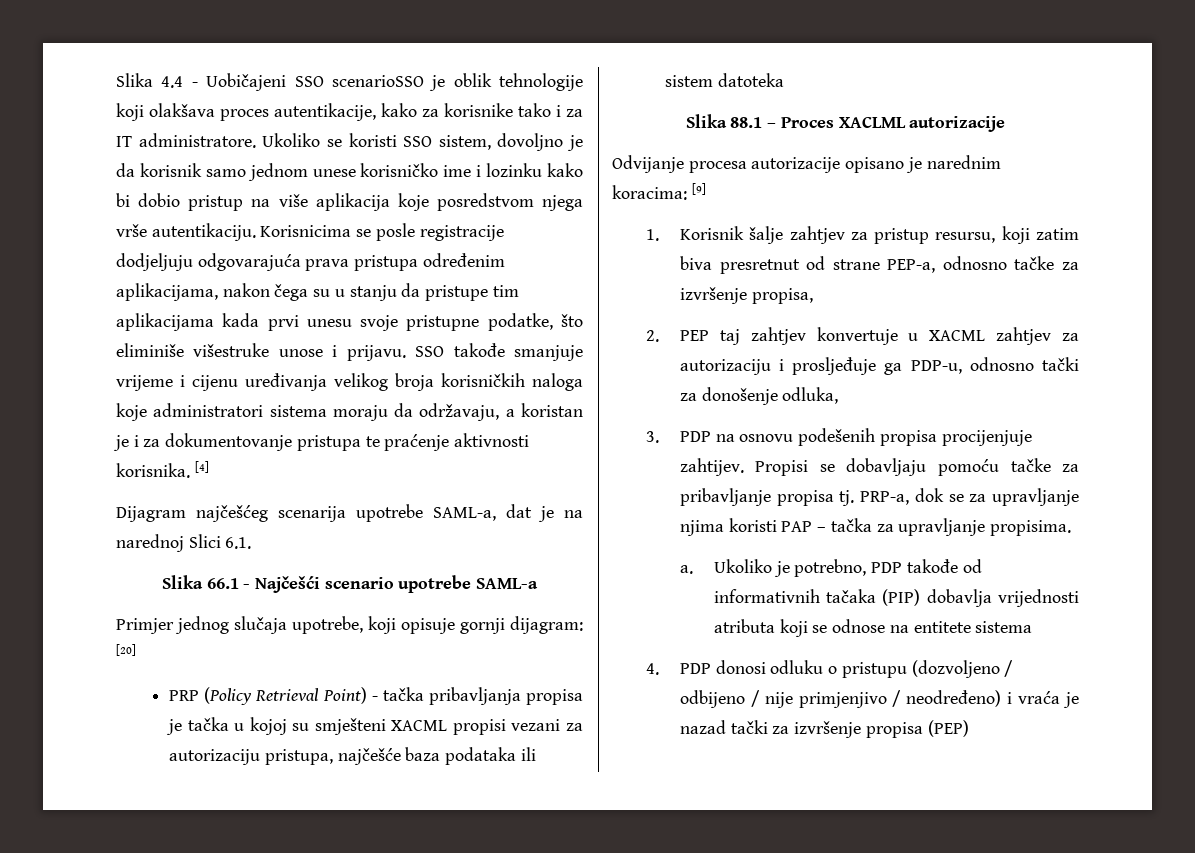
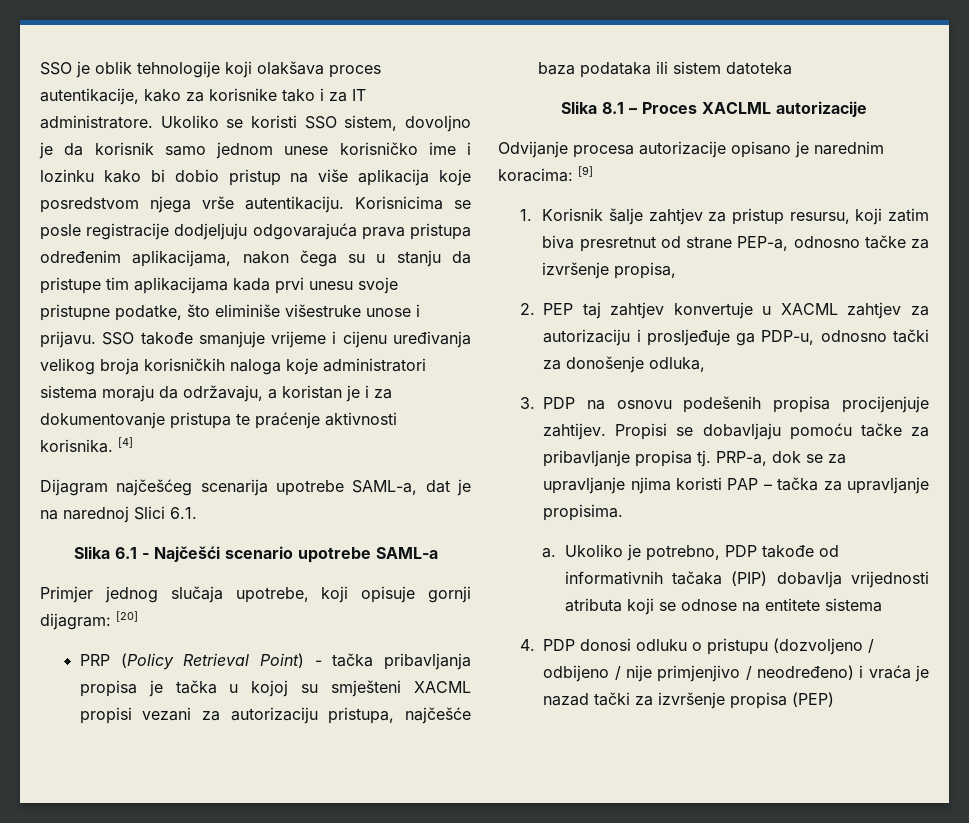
[116,73,424,91] Slika 4.4 - Uobičajeni SSO scenarioSSO -> [40,62,72,75] SSO
[206,578,239,589] 66.1 -> [114,547,137,559] 6.1
[730,117,763,128] 88.1 -> [601,102,624,114] 8.1

